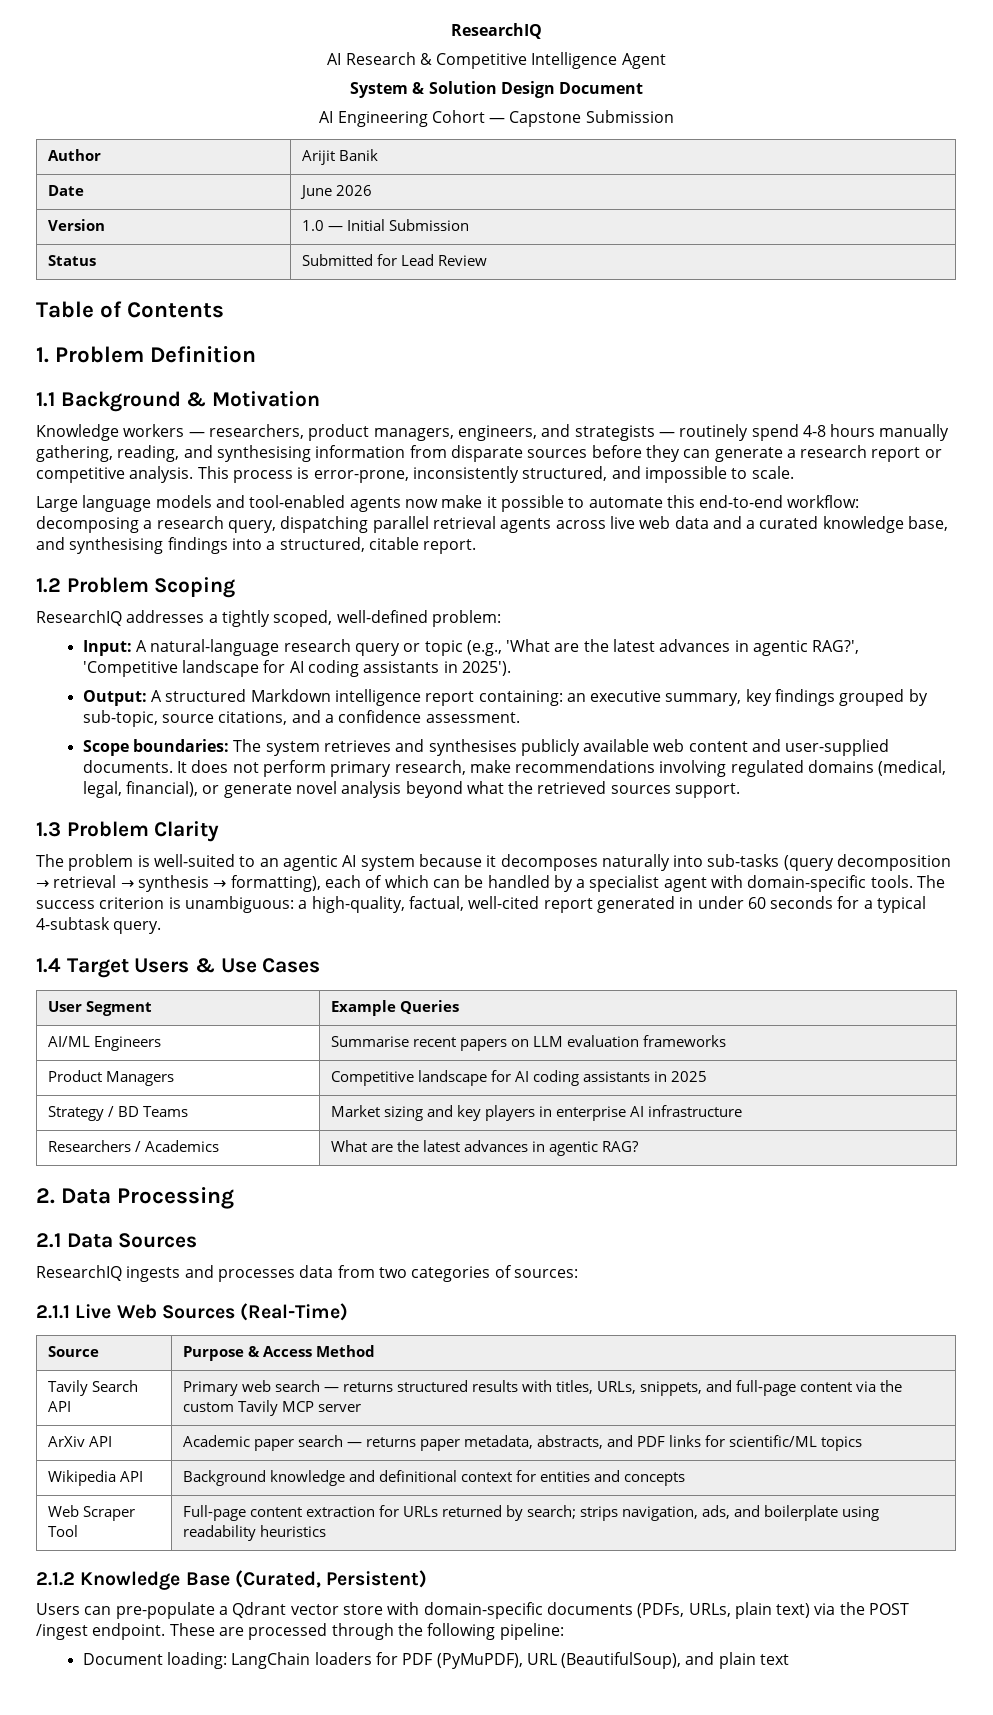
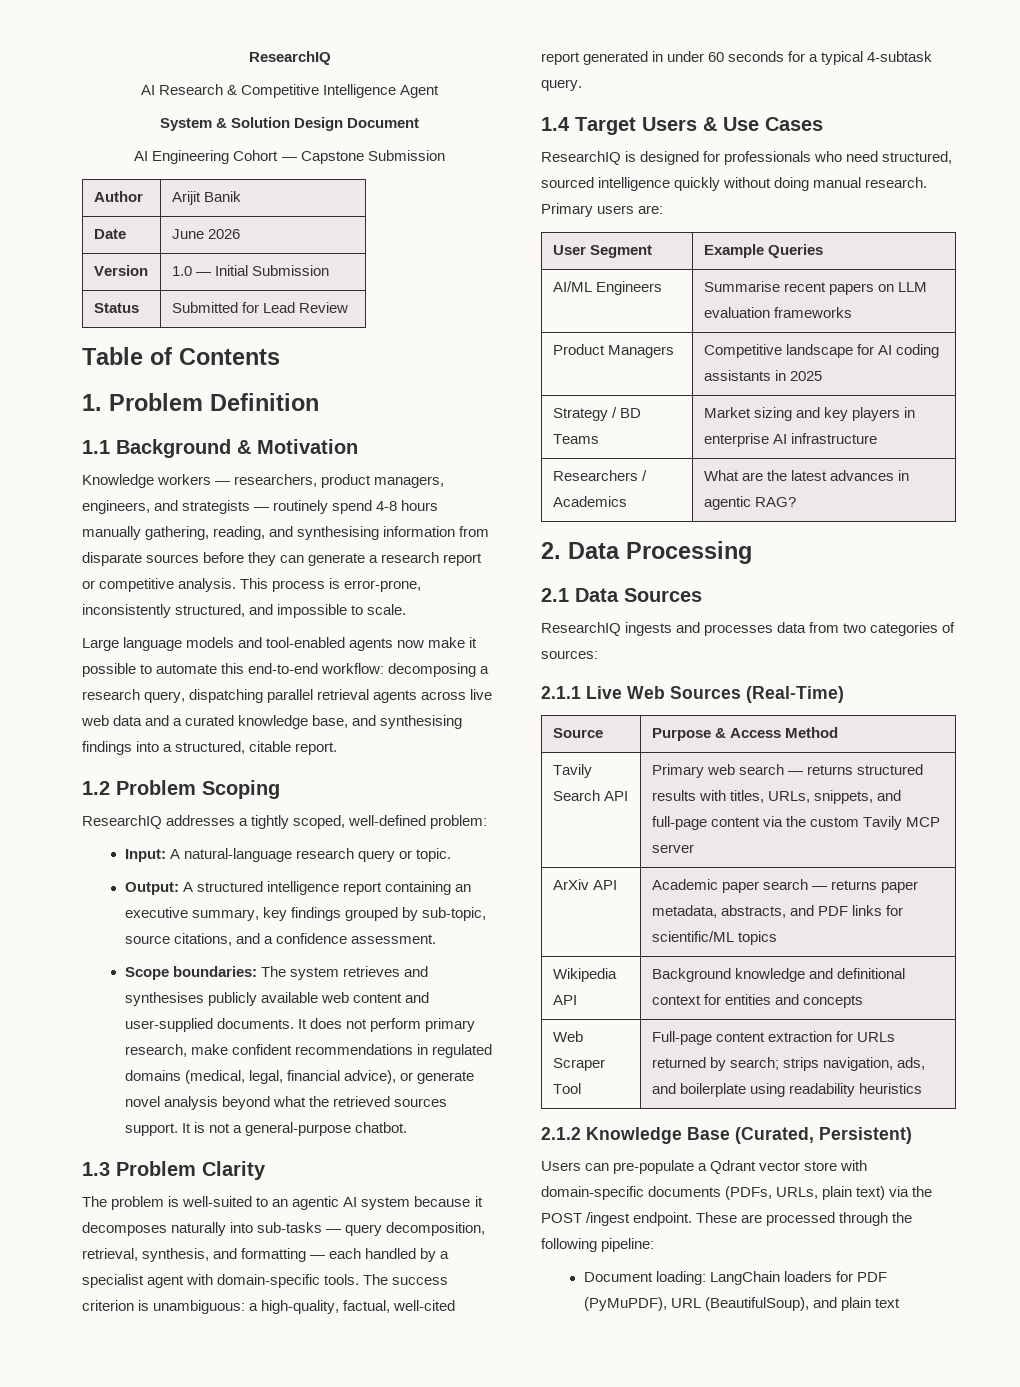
[424,639,860,656] [82,660,511,677] topic (e.g., 'What are the latest advances in agentic RAG?', 'Competitive landscape for AI coding assistants in 2025'). -> [415,848,451,862] topic.
[250,689,331,702] Markdown -> (263, 886) none
[478,690,563,706] containing: -> [384,881,451,895] containing
[515,760,727,777] recommendations involving -> [231,1044,428,1055] confident recommendations in
[125,781,198,797] financial), -> [286,1070,396,1084] financial advice),
(741, 790) none -> [181,1122,407,1136] It is not a general-purpose chatbot.
[783,854,952,871] [36,875,484,892] (query decomposition → retrieval → synthesis → formatting), each of which can be -> [326,1222,486,1236] [82,1248,362,1262] — query decomposition, retrieval, synthesis, and formatting — each
(321, 965) none -> [541,151,953,165] [541,177,928,191] [541,203,664,217] // ResearchIQ is designed for professionals who need structured, sourced intelligence quickly without doing manual research. Primary users are:

